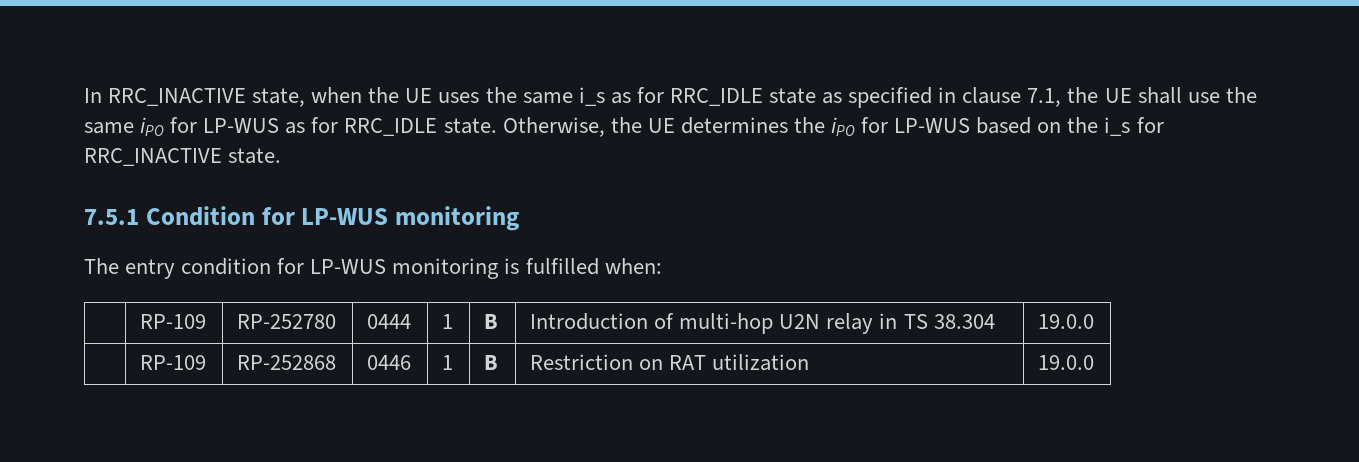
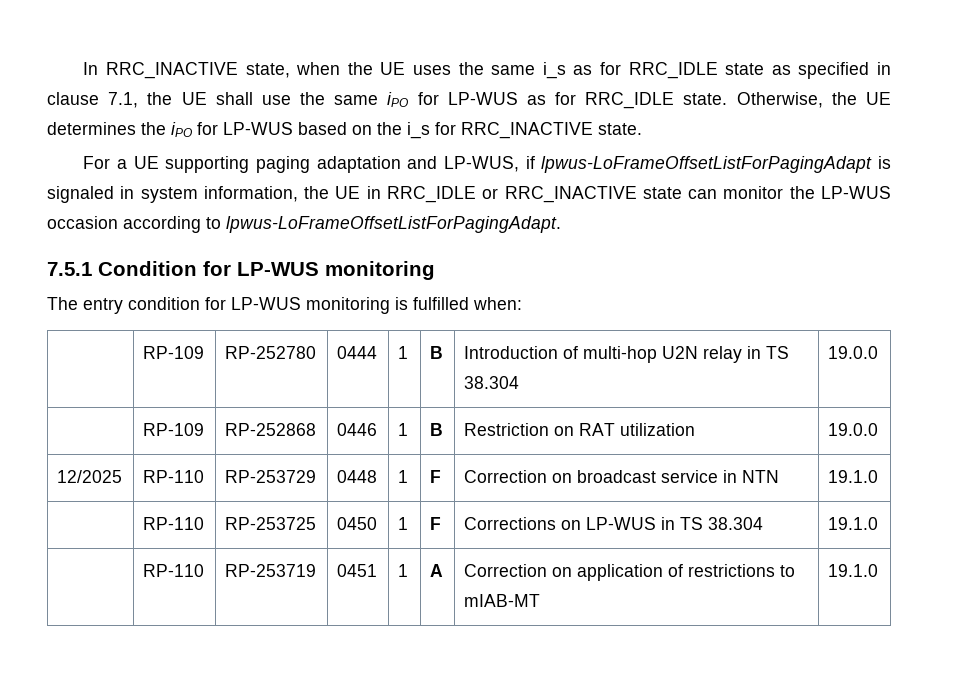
(282, 156) none -> [83,156,891,173] [47,186,892,203] [47,216,561,233] // For a UE supporting paging adaptation and LP-WUS, if lpwus-LoFrameOffsetListForPagingAdapt is signaled in system information, the UE in RRC_IDLE or RRC_INACTIVE state can monitor the LP-WUS occasion according to lpwus-LoFrameOffsetListForPagingAdapt.
(1095, 362) none -> [57,470,123,483] [143,470,205,483] [225,470,317,483] [337,470,378,483] [398,470,409,483] [430,470,442,483] [464,470,780,483] [828,470,879,483] [143,517,205,530] [225,517,317,530] [337,517,378,530] [398,517,409,530] [430,517,442,530] [464,517,764,530] [828,517,879,530] [143,564,205,577] [225,564,317,577] [337,564,378,577] [398,564,409,577] [430,564,444,577] [464,564,796,581] [464,594,541,607] [828,564,879,577] // 12/2025 | RP-110 | RP-253729 | 0448 | 1 | F | Correction on broadcast service in NTN | 19.1.0 // | RP-110 | RP-253725 | 0450 | 1 | F | Corrections on LP-WUS in TS 38.304 | 19.1.0 // | RP-110 | RP-253719 | 0451 | 1 | A | Correction on application of restrictions to mIAB-MT | 19.1.0

